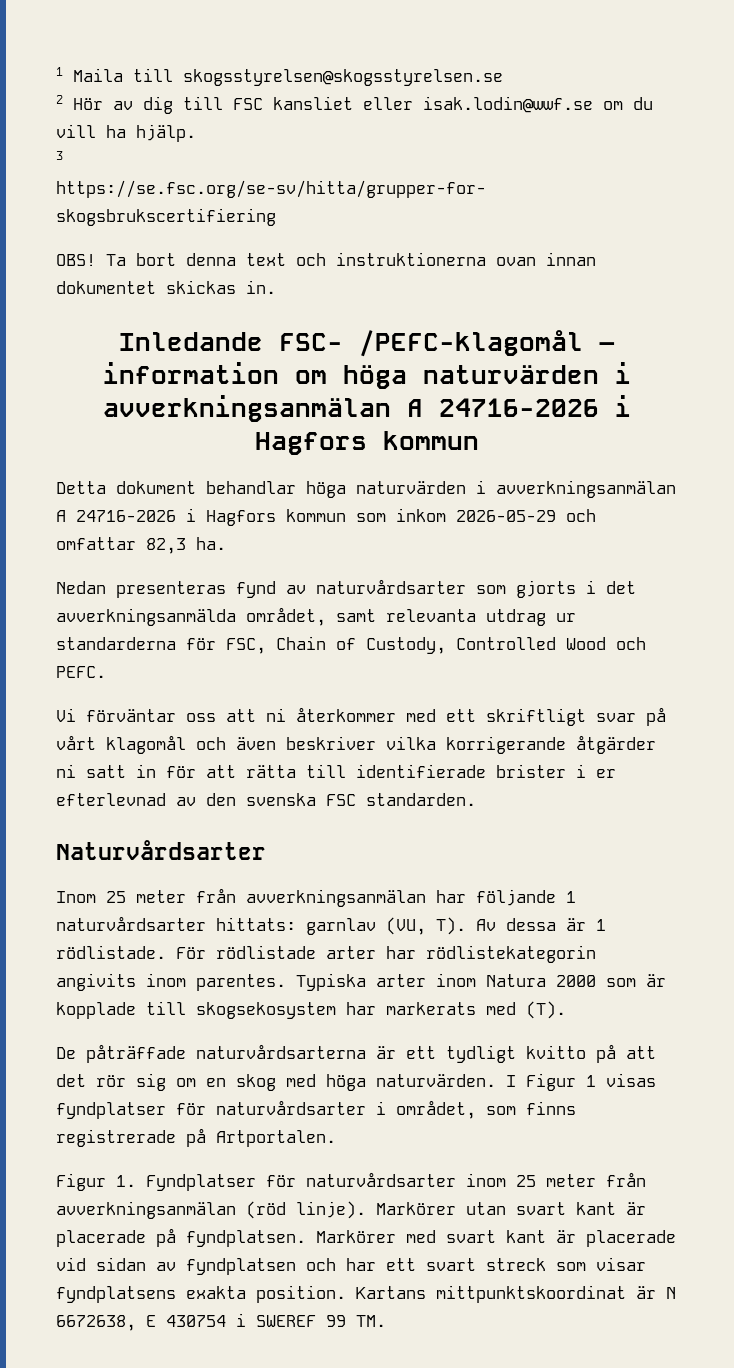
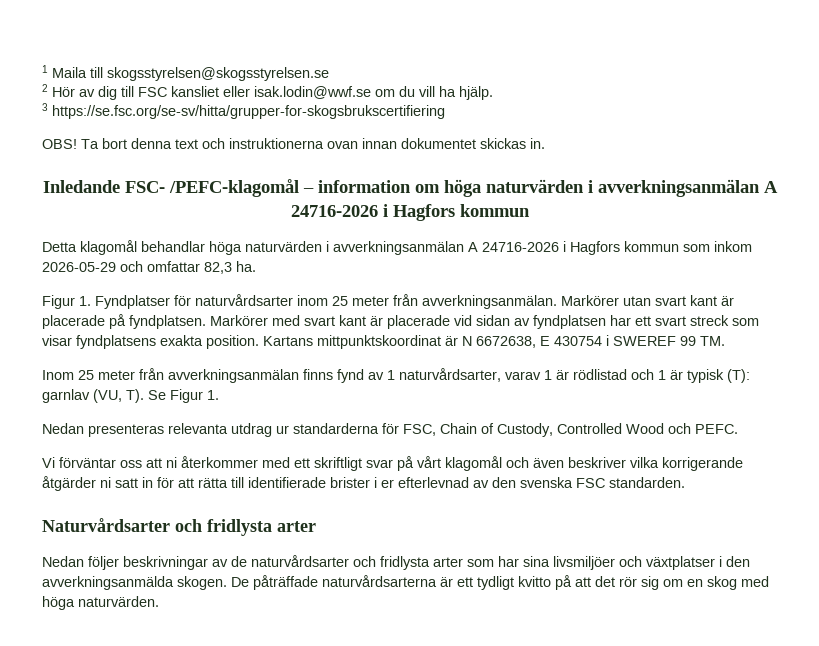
[116,481,196,494] dokument -> [80,240,137,255] klagomål
[56,579,636,598] [56,607,376,626] Nedan presenteras fynd av naturvårdsarter som gjorts i det avverkningsanmälda området, samt -> [42,294,734,309] [42,314,759,329] [42,335,725,349] [42,368,750,383] [42,389,219,403] [42,423,164,437] Figur 1. Fyndplatser för naturvårdsarter inom 25 meter från avverkningsanmälan. Markörer utan svart kant är placerade på fyndplatsen. Markörer med svart kant är placerade vid sidan av fyndplatsen har ett svart streck som visar fyndplatsens exakta position. Kartans mittpunktskoordinat är N 6672638, E 430754 i SWEREF 99 TM. // Inom 25 meter från avverkningsanmälan finns fynd av 1 naturvårdsarter, varav 1 är rödlistad och 1 är typisk (T): garnlav (VU, T). Se Figur 1. // Nedan presenteras
[56,888,576,907] [56,916,606,935] [56,945,596,963] [56,973,666,991] [56,1001,566,1019] // Inom 25 meter från avverkningsanmälan har följande 1 naturvårdsarter hittats: garnlav (VU, T). Av dessa är 1 rödlistade. För rödlistade arter har rödlistekategorin angivits inom parentes. Typiska arter inom Natura 2000 som är kopplade till skogsekosystem har markerats med (T). // -> [175,519,316,536] [42,555,750,570] [42,576,227,590] och fridlysta arter // Nedan följer beskrivningar av de naturvårdsarter och fridlysta arter som har sina livsmiljöer och växtplatser i den avverkningsanmälda skogen.
[506,1073,656,1091] [56,1100,576,1119] [56,1128,336,1147] [56,1172,646,1191] [56,1201,646,1219] [56,1228,676,1247] [56,1257,646,1275] [56,1285,676,1303] [56,1313,386,1331] I Figur 1 visas fyndplatser för naturvårdsarter i området, som finns registrerade på Artportalen. // Figur 1. Fyndplatser för naturvårdsarter inom 25 meter från avverkningsanmälan (röd linje). Markörer utan svart kant är placerade på fyndplatsen. Markörer med svart kant är placerade vid sidan av fyndplatsen och har ett svart streck som visar fyndplatsens exakta position. Kartans mittpunktskoordinat är N 6672638, E 430754 i SWEREF 99 TM. -> (159, 601) none

